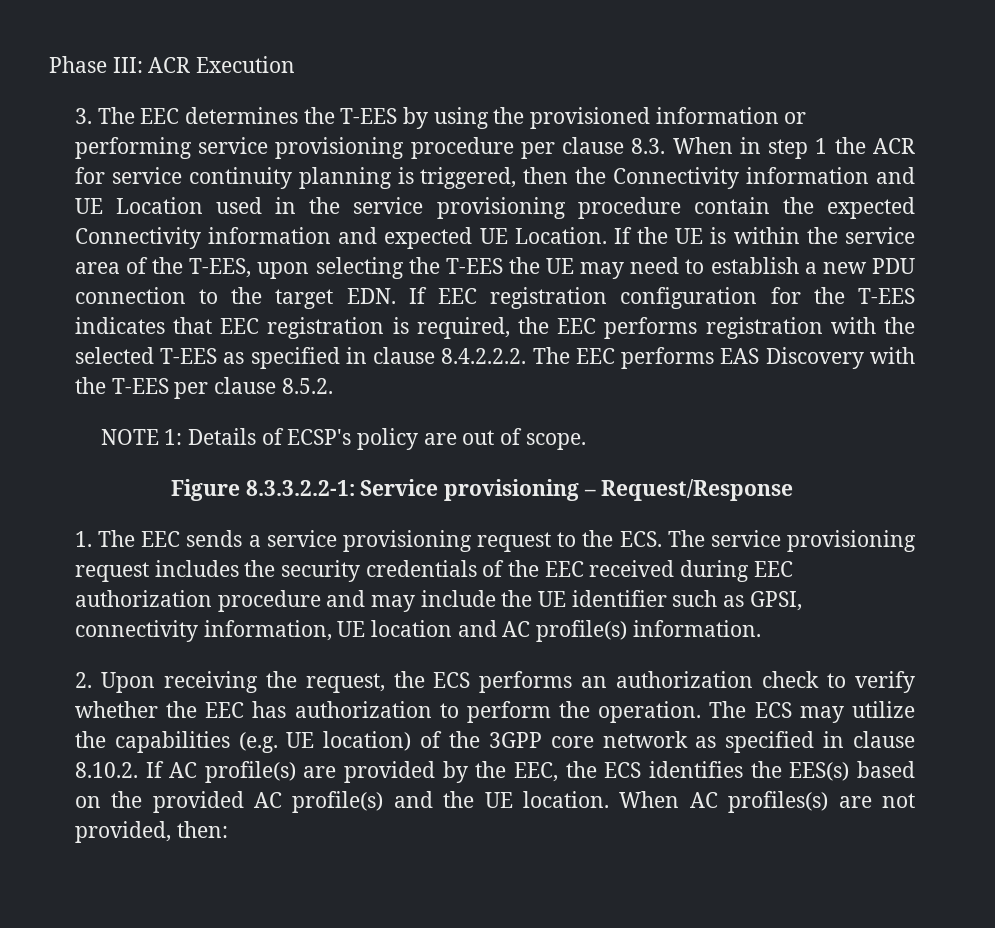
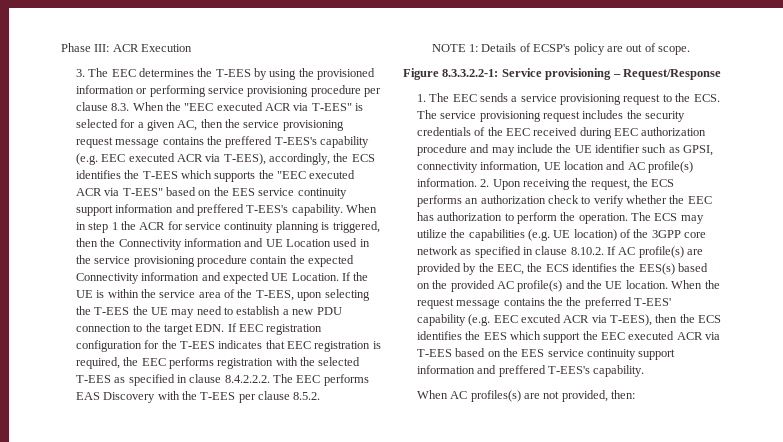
(733, 145) none -> [165,102,364,111] [75,119,344,131] [75,136,370,148] [75,153,375,165] [75,170,356,182] [75,187,347,199] [75,204,378,216] the "EEC executed ACR via T-EES" is selected for a given AC, then the service provisioning request message contains the preffered T-EES's capability (e.g. EEC executed ACR via T-EES), accordingly, the ECS identifies the T-EES which supports the "EEC executed ACR via T-EES" based on the EES service continuity support information and preffered T-EES's capability. When
(761, 628) // -> (477, 182) none
(680, 799) none -> [704,280,720,289] [416,297,672,309] [416,314,722,326] [416,331,721,343] [416,348,676,360] [416,365,645,377] [416,390,448,399] the request message contains the the preferred T-EES' capability (e.g. EEC excuted ACR via T-EES), then the ECS identifies the EES which support the EEC executed ACR via T-EES based on the EES service continuity support information and preffered T-EES's capability. // When

